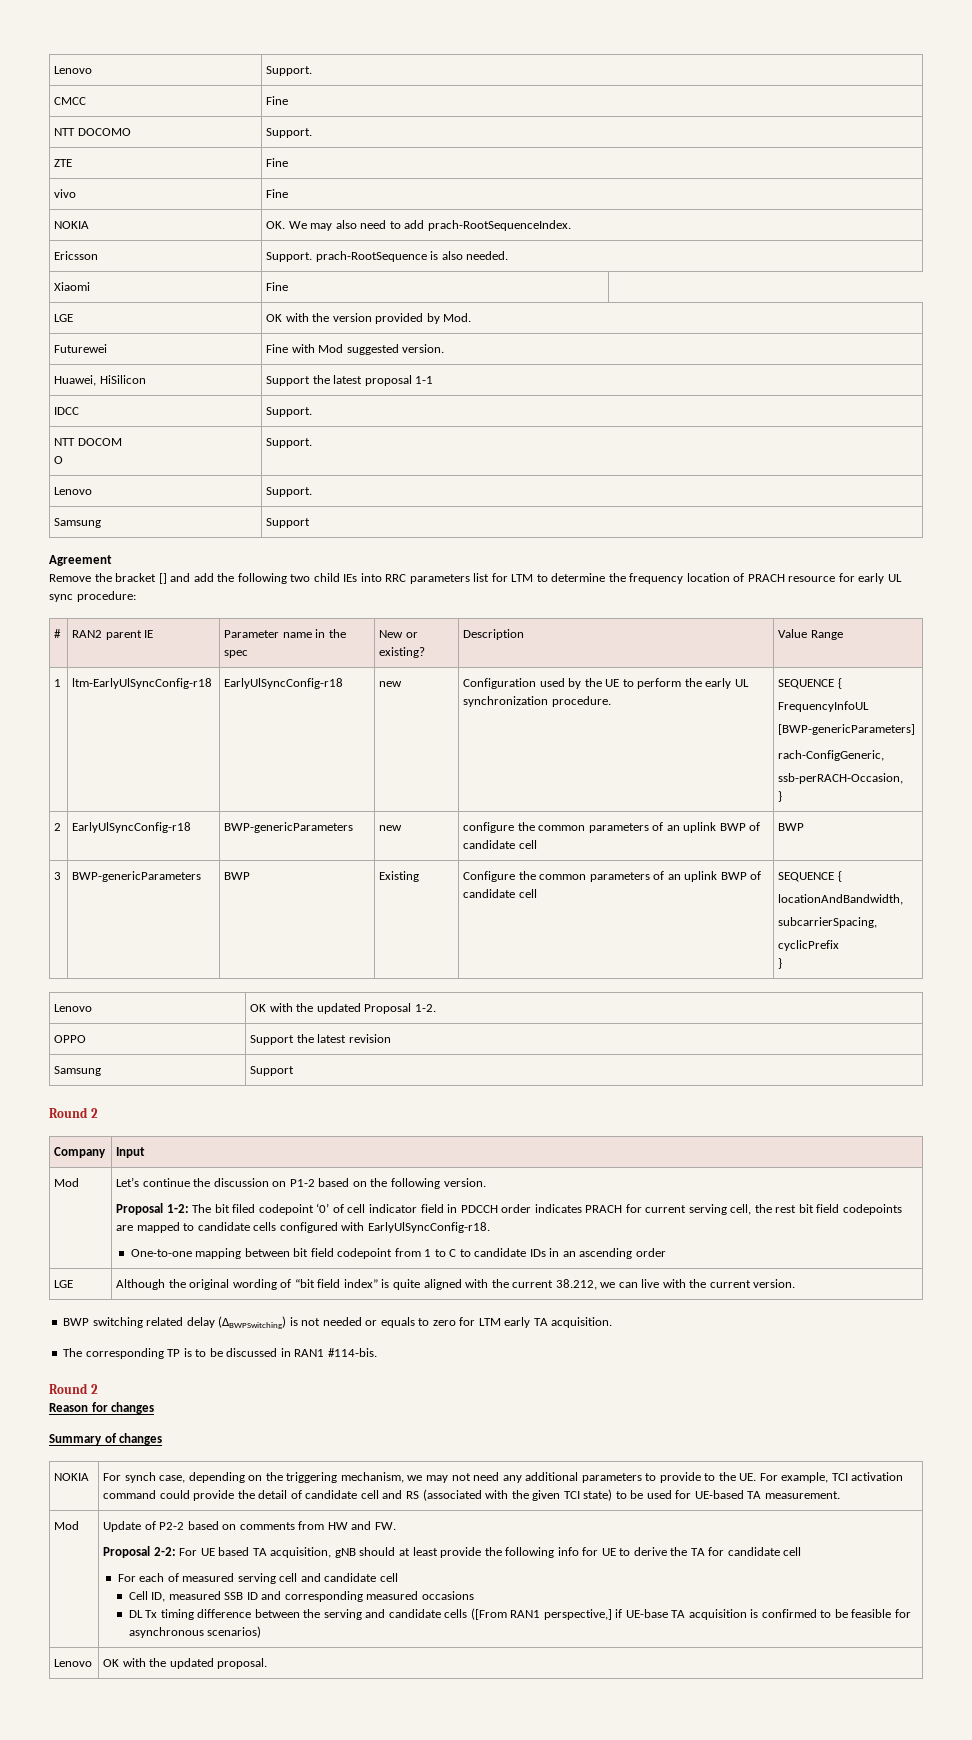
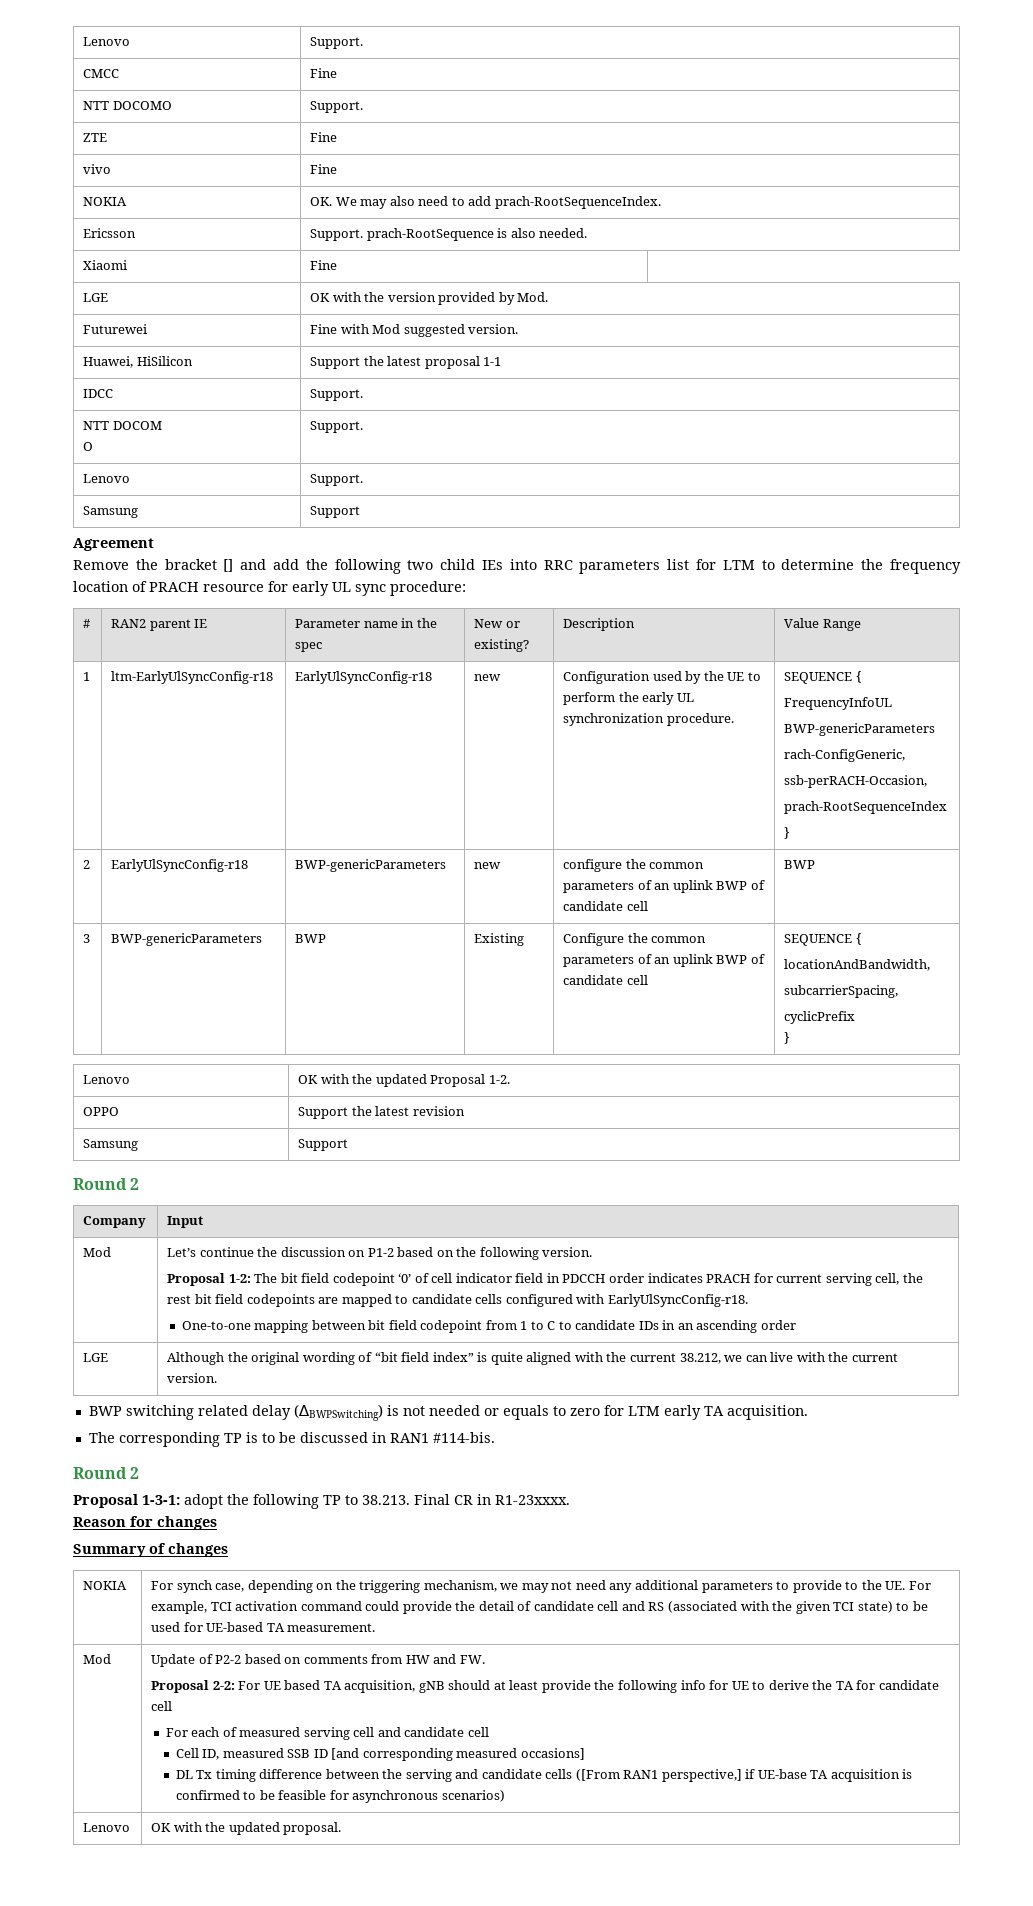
[778,724,916,735] [BWP-genericParameters] -> [784,723,936,736] BWP-genericParameters
(904, 778) none -> [784,801,948,814] // prach-RootSequenceIndex
[232,1204,256,1213] filed -> [301,1273,330,1283] field
(98, 1389) none -> [73,1494,570,1509] // Proposal 1-3-1: adopt the following TP to 38.213. Final CR in R1-23xxxx.
[261,1591,282,1600] and -> [331,1748,360,1760] [and
[421,1591,474,1600] occasions -> [520,1748,585,1760] occasions]

